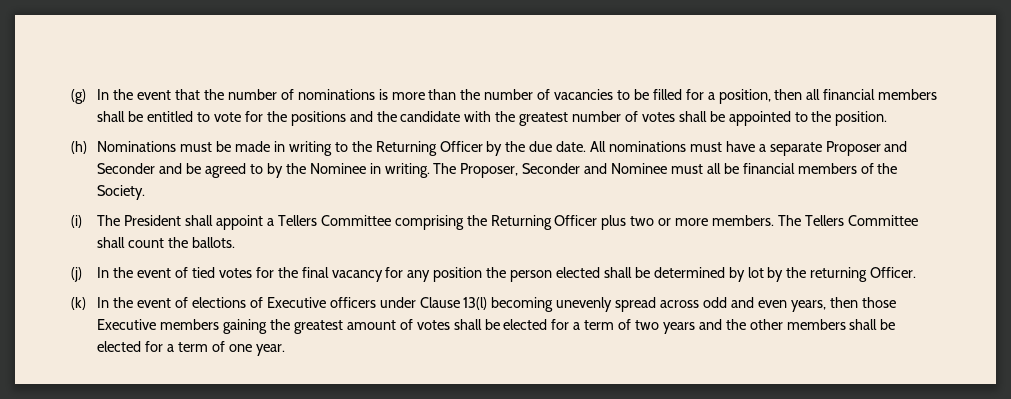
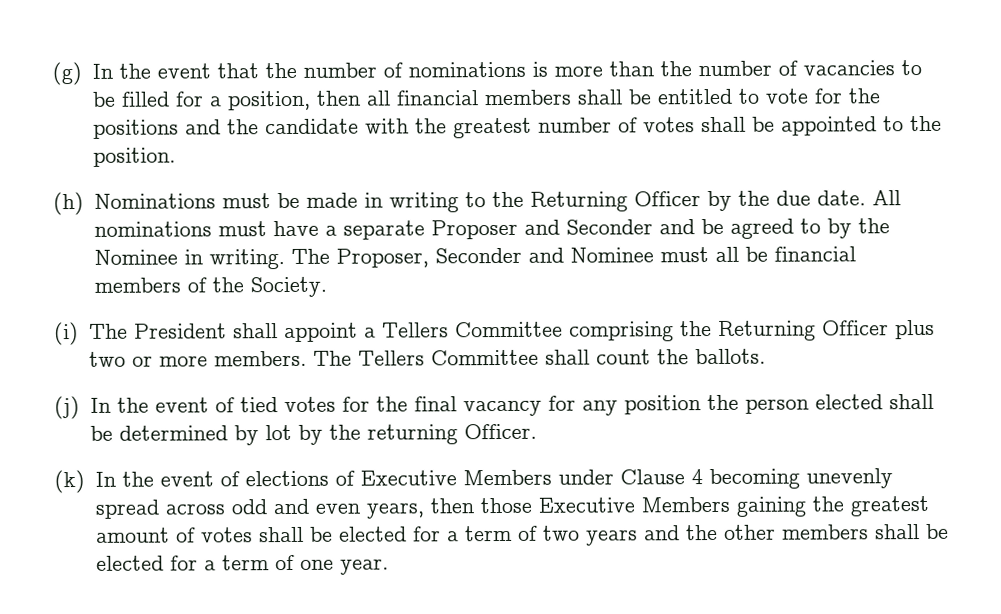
[329,297,376,308] officers -> [462,469,552,486] Members
[463,297,488,310] 13(l) -> [690,469,703,485] 4
[160,319,220,330] members -> [640,496,730,513] Members

